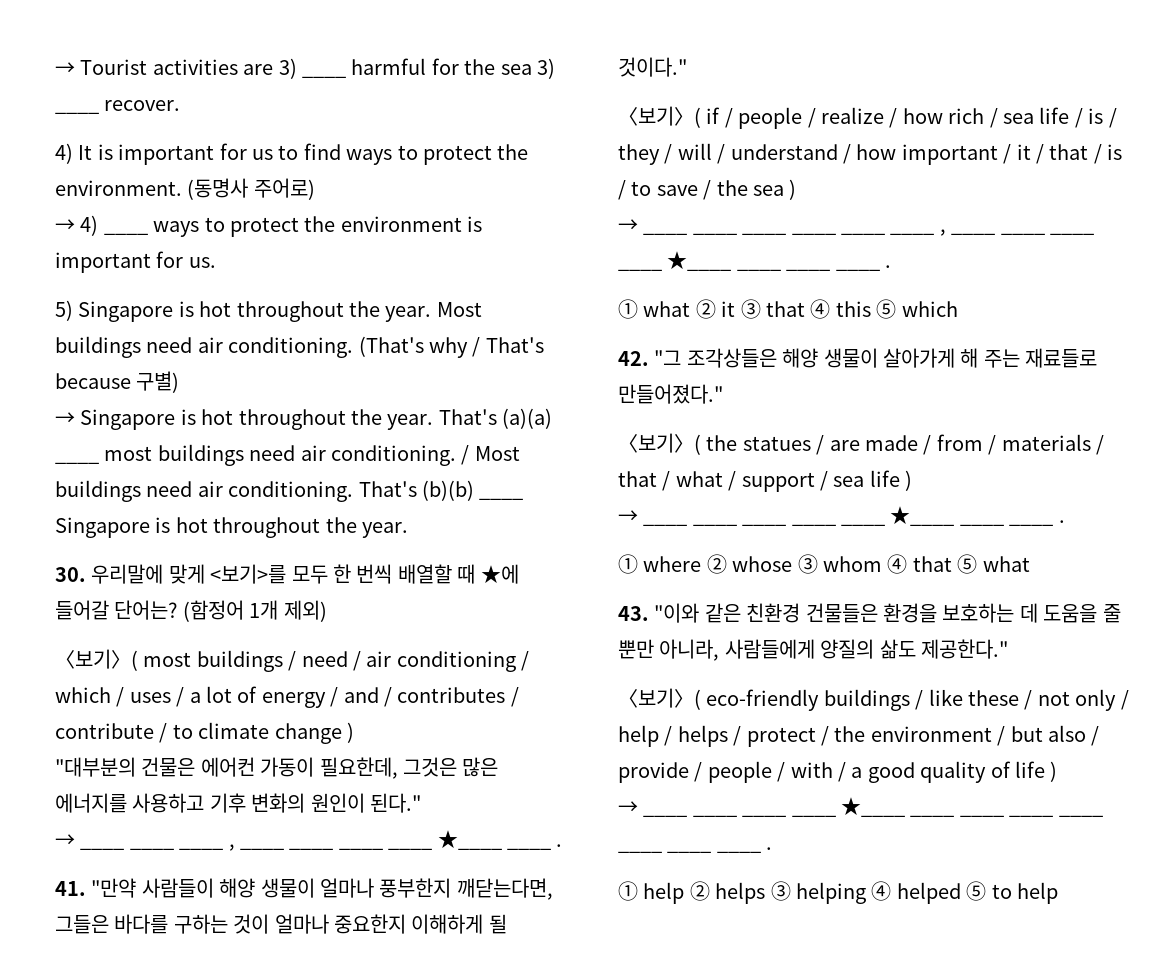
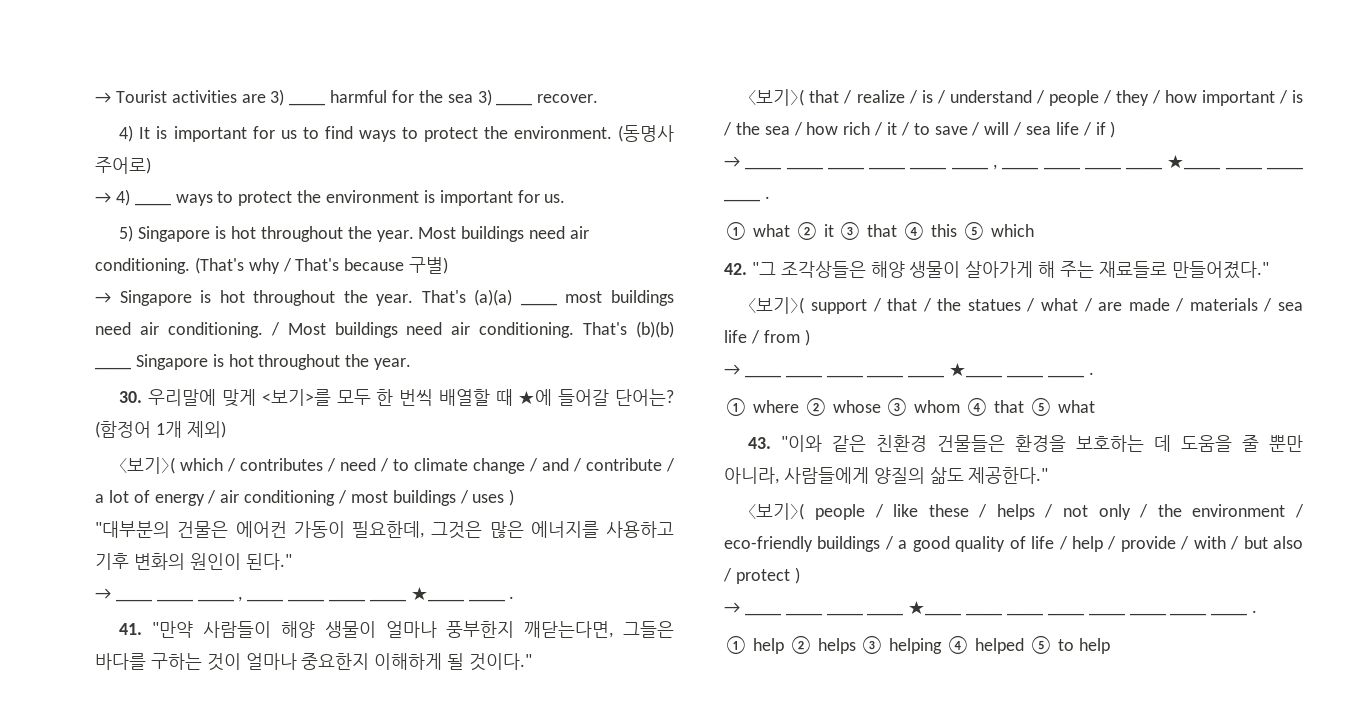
[143,650,530,672] [55,687,171,707] most buildings / need / air conditioning / which / uses -> [180,458,663,474] which / contributes / need / to climate change / and / contribute
[343,687,519,707] [55,722,342,744] and / contributes / contribute / to climate change -> [220,490,505,506] air conditioning / most buildings / uses
[706,107,1117,129] [618,143,1123,165] [618,180,784,200] if / people / realize / how rich / sea life / is / they / will / understand / how important / it / that / is / to save / the sea -> [809,90,1304,106] [723,122,1106,136] that / realize / is / understand / people / they / how important / is / the sea / how rich / it / to save / will / sea life / if
(701, 444) none -> [810,298,932,314] support / that /
(825, 445) none -> [1040,298,1093,312] what /
[936,434,1104,455] [618,470,900,492] from / materials / that / what / support / sea life -> [1189,298,1304,312] [724,330,800,344] materials / sea life / from
[706,689,910,711] eco-friendly buildings -> [814,504,865,520] people
(1033, 700) none -> [996,504,1054,520] helps /
[618,725,1100,747] [618,761,833,783] help / helps / protect / the environment / but also / provide / people / with -> [1157,504,1304,518] [724,536,881,552] the environment / eco-friendly buildings
(1045, 769) none -> [1058,536,1303,552] [723,568,790,584] / help / provide / with / but also / protect

